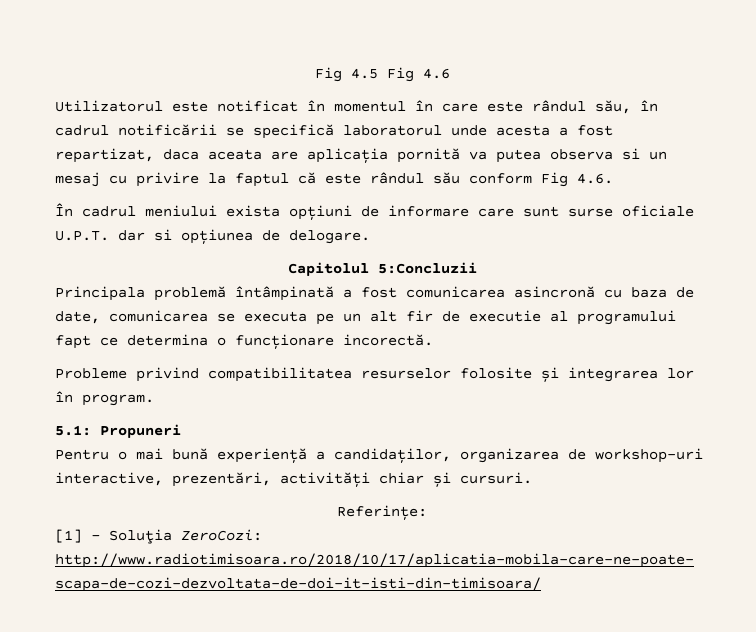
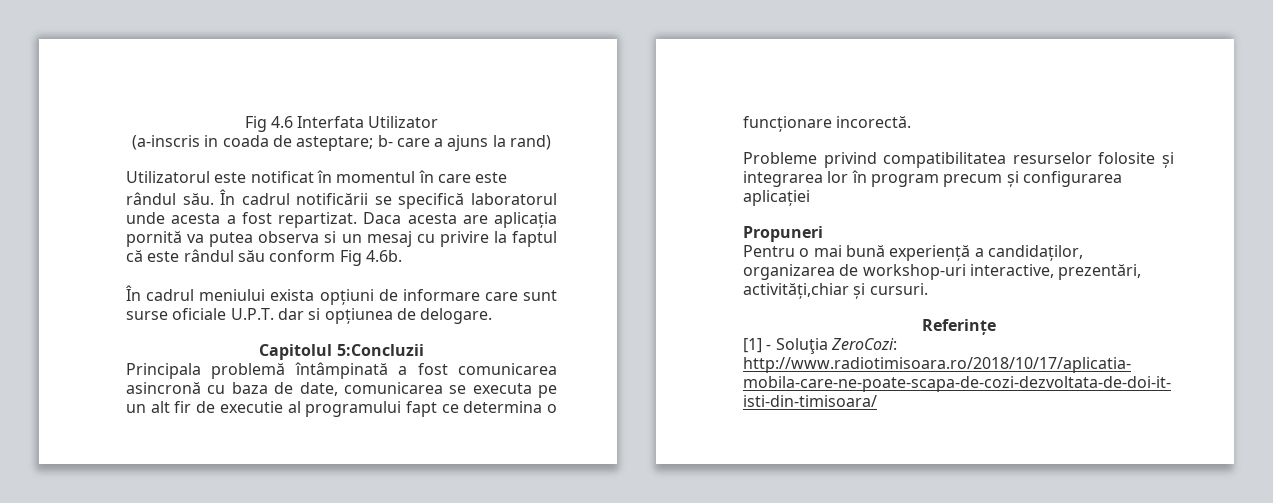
[314,67,414,82] Fig 4.5 Fig -> [244,116,267,132] Fig
(450, 73) none -> [297,116,439,128] [131,135,552,151] Interfata Utilizator // (a-inscris in coada de asteptare; b- care a ajuns la rand)
[595,100,658,114] său, în -> [182,189,236,205] său. În
[55,148,262,163] repartizat, daca aceata -> [278,212,457,228] repartizat. Daca acesta
[577,173,613,184] 4.6. -> [365,250,402,262] 4.6b.
[82,394,154,406] [55,425,91,436] program. // 5.1: -> [870,171,1122,187] [743,190,810,206] program precum și configurarea aplicației //
[280,472,424,488] activități chiar -> [743,283,849,299] activități,chiar
[337,505,427,521] Referințe: -> [921,319,996,335] Referințe

